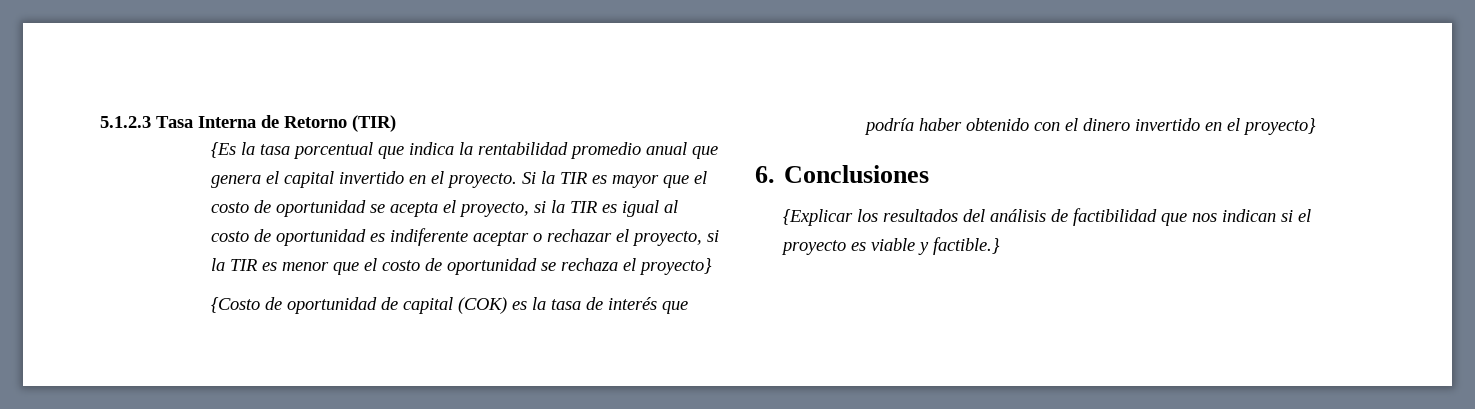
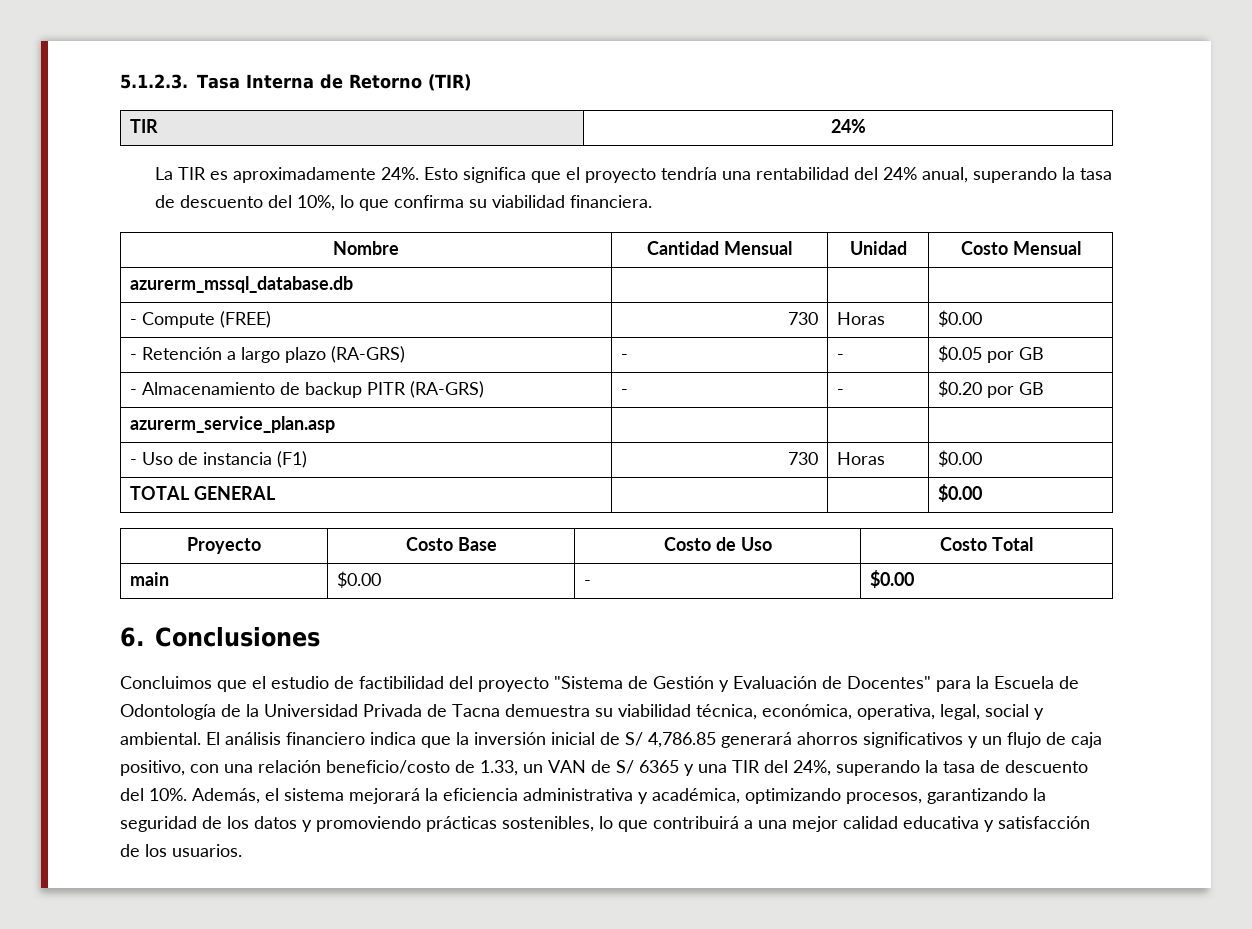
[100,116,151,128] 5.1.2.3 -> [120,74,188,89] 5.1.2.3.
[211,142,719,159] [211,171,708,188] [211,200,679,217] [211,228,720,246] [211,258,713,275] [211,297,689,314] [864,118,1317,135] [755,165,930,183] [782,208,1311,226] [780,237,1000,255] // {Es la tasa porcentual que indica la rentabilidad promedio anual que genera el capital invertido en el proyecto. Si la TIR es mayor que el costo de oportunidad se acepta el proyecto, si la TIR es igual al costo de oportunidad es indiferente aceptar o rechazar el proyecto, si la TIR es menor que el costo de oportunidad se rechaza el proyecto} // {Costo de oportunidad de capital (COK) es la tasa de interés que podría haber obtenido con el dinero invertido en el proyecto} // 6. Conclusiones // {Explicar los resultados del análisis de factibilidad que nos indican si el proyecto es viable y factible.} -> [130,119,159,133] [830,119,866,133] [154,167,1112,183] [154,195,652,211] [333,241,399,255] [647,241,792,255] [849,241,907,255] [960,241,1081,255] [130,276,354,293] [130,311,272,328] [787,312,818,325] [837,312,886,325] [938,310,983,327] [130,346,406,363] [621,354,629,360] [837,354,845,360] [938,345,1045,363] [130,381,485,398] [621,389,629,395] [837,389,845,395] [938,380,1045,398] [130,416,336,433] [130,451,308,468] [787,452,818,465] [837,452,886,465] [938,450,983,467] [130,486,277,500] [938,484,983,502] [187,537,261,554] [405,537,497,551] [663,537,772,551] [940,537,1033,551] [130,572,170,586] [337,571,382,588] [584,580,592,586] [870,570,915,588] [120,627,320,647] [120,676,1079,692] [120,704,1044,720] [120,732,1102,748] [120,760,1088,776] [120,788,1046,804] [120,816,1090,832] [120,844,242,857] // TIR | 24% // La TIR es aproximadamente 24%. Esto significa que el proyecto tendría una rentabilidad del 24% anual, superando la tasa de descuento del 10%, lo que confirma su viabilidad financiera. // Nombre | Cantidad Mensual | Unidad | Costo Mensual // azurerm_mssql_database.db | | | // - Compute (FREE) | 730 | Horas | $0.00 // - Retención a largo plazo (RA-GRS) | - | - | $0.05 por GB // - Almacenamiento de backup PITR (RA-GRS) | - | - | $0.20 por GB // azurerm_service_plan.asp | | | // - Uso de instancia (F1) | 730 | Horas | $0.00 // TOTAL GENERAL | | | $0.00 // Proyecto | Costo Base | Costo de Uso | Costo Total // main | $0.00 | - | $0.00 // 6. Conclusiones // Concluimos que el estudio de factibilidad del proyecto "Sistema de Gestión y Evaluación de Docentes" para la Escuela de Odontología de la Universidad Privada de Tacna demuestra su viabilidad técnica, económica, operativa, legal, social y ambiental. El análisis financiero indica que la inversión inicial de S/ 4,786.85 generará ahorros significativos y un flujo de caja positivo, con una relación beneficio/costo de 1.33, un VAN de S/ 6365 y una TIR del 24%, superando la tasa de descuento del 10%. Además, el sistema mejorará la eficiencia administrativa y académica, optimizando procesos, garantizando la seguridad de los datos y promoviendo prácticas sostenibles, lo que contribuirá a una mejor calidad educativa y satisfacción de los usuarios.

